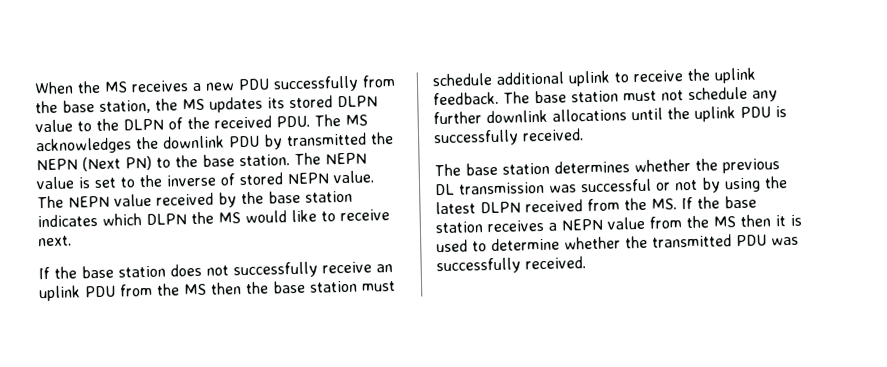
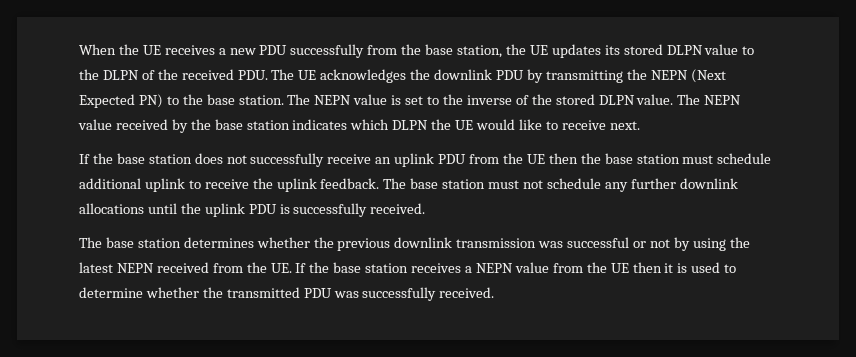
[104,81,128,93] MS -> [142,45,161,55] UE
[182,98,205,111] MS -> [529,45,548,55] UE
[345,114,368,126] MS -> [298,70,317,80] UE
[286,132,367,147] transmitted -> [545,70,623,83] transmitting
(121, 164) none -> [79,94,135,108] Expected
[239,172,329,186] stored NEPN -> [531,94,635,105] the stored DLPN
[218,212,241,224] MS -> [455,120,474,130] UE
[183,283,207,296] MS -> [526,154,545,164] UE
[435,183,455,196] DL -> [394,237,453,248] downlink
[480,201,521,214] DLPN -> [116,263,154,273] NEPN
[651,198,677,210] MS. -> [270,263,292,273] UE.
[713,216,736,228] MS -> [610,263,629,273] UE

